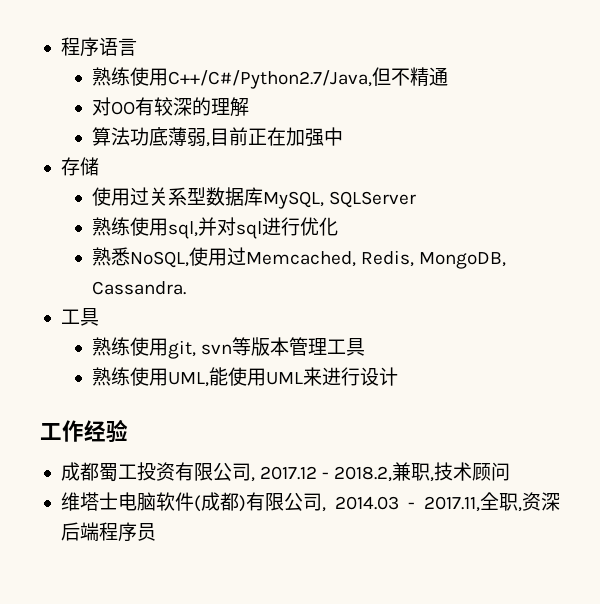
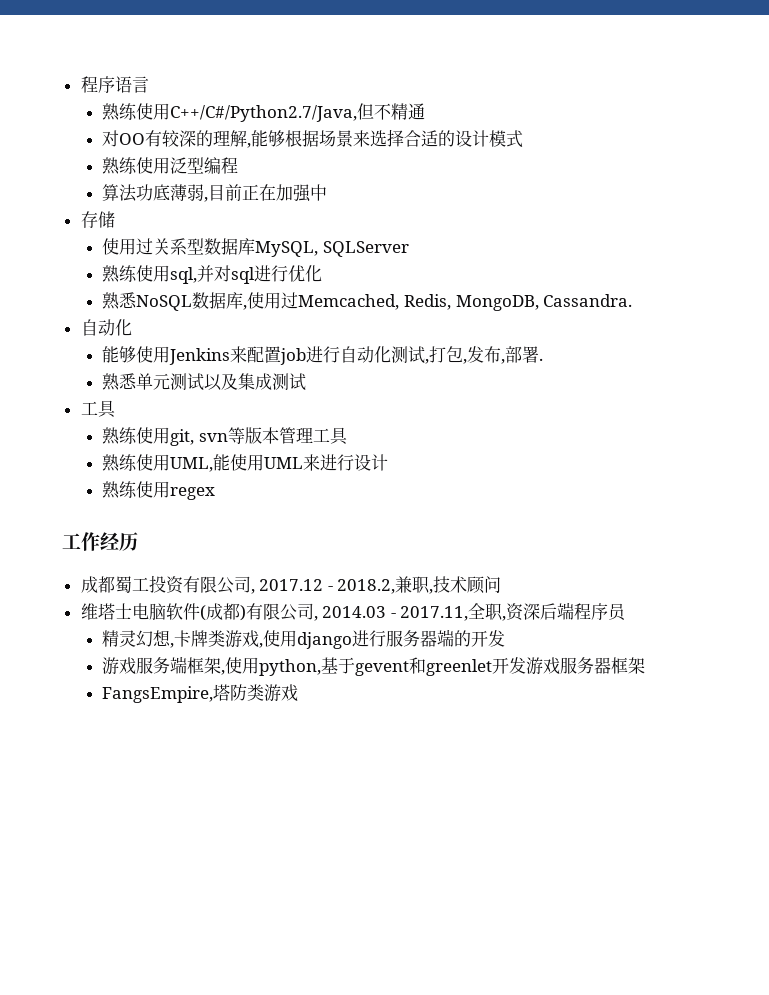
(249, 107) none -> [247,129,524,148] [102,157,239,175] ,能够根据场景来选择合适的设计模式 // 熟练使用泛型编程
[129,251,189,268] NoSQL, -> [136,292,248,311] NoSQL数据库,
(186, 288) none -> [80,319,132,336] [102,346,544,365] [102,373,307,391] // 自动化 // 能够使用Jenkins来配置job进行自动化测试,打包,发布,部署. // 熟悉单元测试以及集成测试
(398, 376) none -> [102,481,216,500] // 熟练使用regex
[106,419,128,442] 验 -> [119,532,138,551] 历
(156, 532) none -> [102,629,506,649] [102,656,646,676] [102,684,299,703] // 精灵幻想,卡牌类游戏,使用django进行服务器端的开发 // 游戏服务端框架,使用python,基于gevent和greenlet开发游戏服务器框架 // FangsEmpire,塔防类游戏

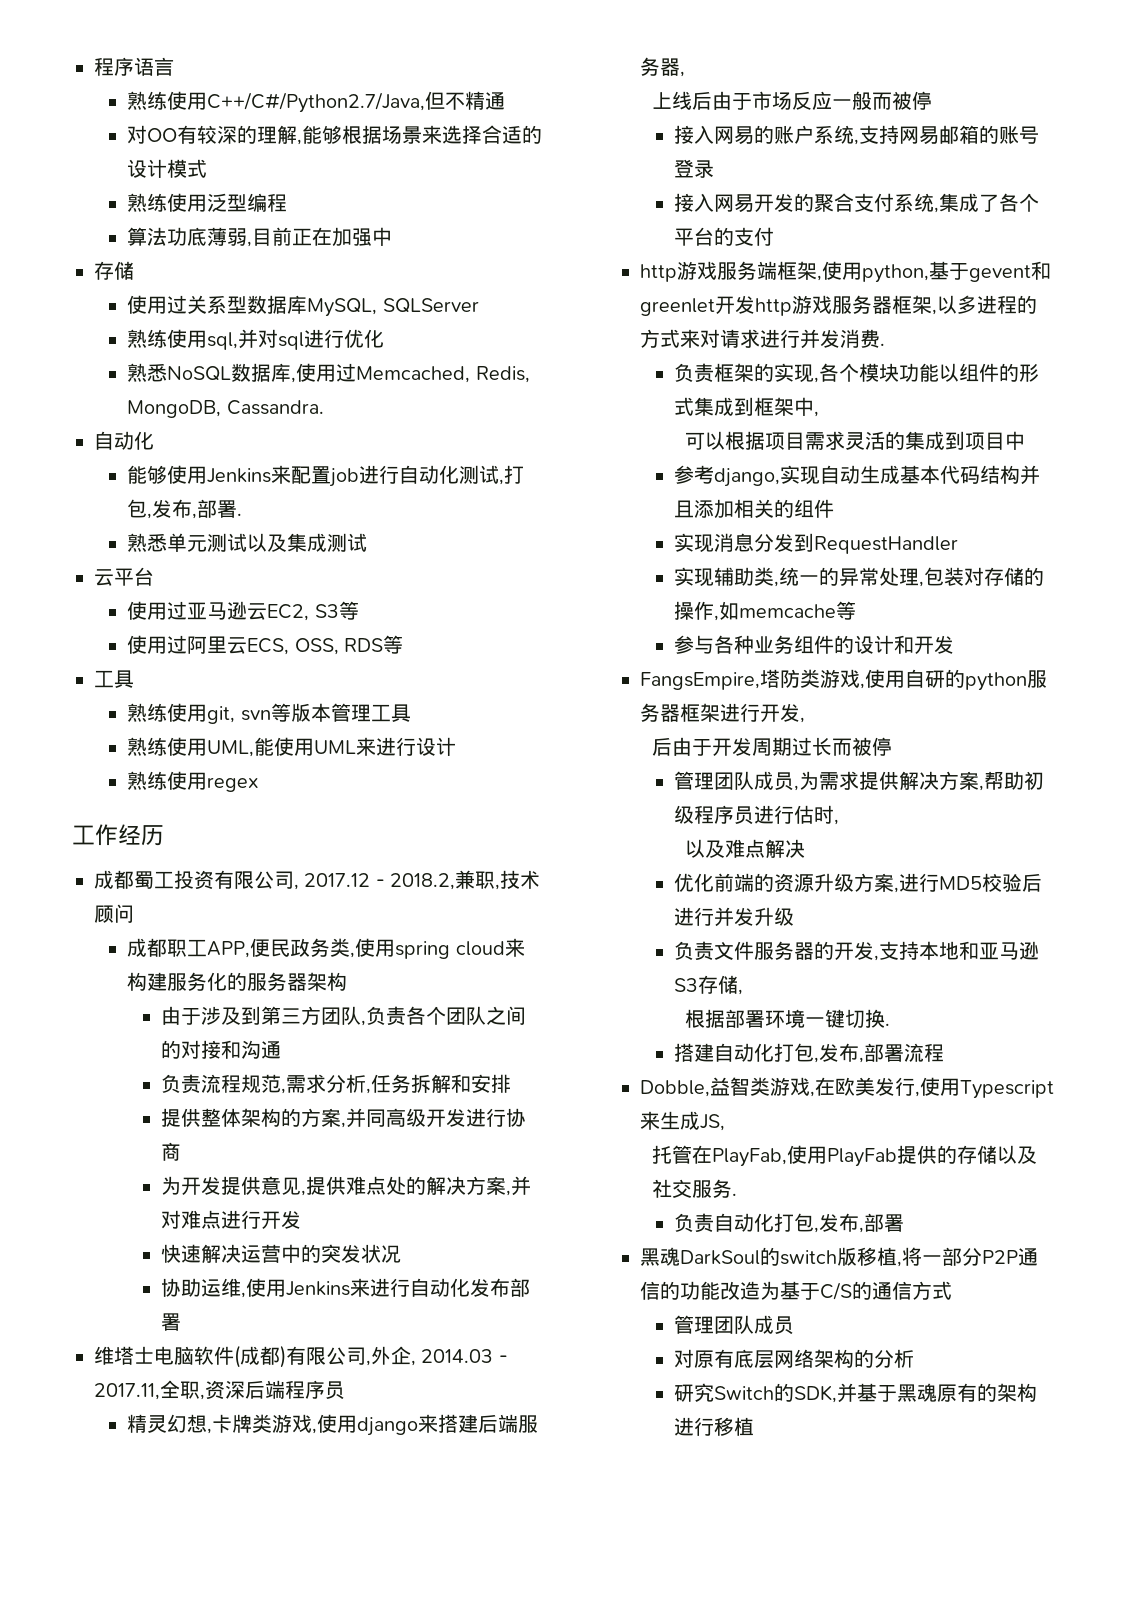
(307, 382) none -> [94,567,154,586] [127,601,359,621] [127,635,404,655] // 云平台 // 使用过亚马逊云EC2, S3等 // 使用过阿里云ECS, OSS, RDS等
(502, 584) none -> [127,938,525,959] [127,972,348,991] [160,1006,526,1026] [160,1040,281,1059] [160,1074,511,1094] [160,1108,526,1128] [160,1142,181,1161] [160,1176,531,1196] [160,1210,301,1229] [160,1244,401,1263] [160,1278,530,1298] [160,1313,181,1331] // 成都职工APP,便民政务类,使用spring cloud来构建服务化的服务器架构 // 由于涉及到第三方团队,负责各个团队之间的对接和沟通 // 负责流程规范,需求分析,任务拆解和安排 // 提供整体架构的方案,并同高级开发进行协商 // 为开发提供意见,提供难点处的解决方案,并对难点进行开发 // 快速解决运营中的突发状况 // 协助运维,使用Jenkins来进行自动化发布部署
(318, 618) none -> [371,1346,416,1366] 外企,
[352,629,506,647] 进行服务器端的开发 // -> [418,1414,539,1433] [640,57,686,77] [651,91,932,110] [673,125,1039,145] [673,159,714,178] [673,193,1039,213] [673,227,774,246] [640,264,678,282] 来搭建后端服务器, // 上线后由于市场反应一般而被停 // 接入网易的账户系统,支持网易邮箱的账号登录 // 接入网易开发的聚合支付系统,集成了各个平台的支付 // http
(527, 665) none -> [755,298,793,316] http
[102,684,299,703] // FangsEmpire,塔防类游戏 -> [932,295,1038,315] [640,329,886,349] [673,363,1039,383] [673,397,819,417] [684,431,1025,450] [673,465,1040,487] [673,499,834,519] [673,533,958,554] [673,567,1044,587] [673,601,856,621] [673,635,954,654] [640,669,1048,691] [640,703,806,723] [651,737,892,756] [673,771,1044,791] [673,805,839,825] [684,839,805,858] [673,873,1042,893] [673,907,794,927] [673,941,1039,961] [673,975,743,995] [684,1009,890,1028] [673,1043,944,1063] [640,1077,1055,1099] [640,1111,726,1131] [651,1145,1037,1167] [651,1179,737,1198] [673,1213,904,1233] [640,1247,1039,1267] [640,1281,953,1300] [673,1315,794,1335] [673,1349,914,1369] [673,1383,1037,1403] [673,1417,754,1436] ,以多进程的方式来对请求进行并发消费. // 负责框架的实现,各个模块功能以组件的形式集成到框架中, // 可以根据项目需求灵活的集成到项目中 // 参考django,实现自动生成基本代码结构并且添加相关的组件 // 实现消息分发到RequestHandler // 实现辅助类,统一的异常处理,包装对存储的操作,如memcache等 // 参与各种业务组件的设计和开发 // FangsEmpire,塔防类游戏,使用自研的python服务器框架进行开发, // 后由于开发周期过长而被停 // 管理团队成员,为需求提供解决方案,帮助初级程序员进行估时, // 以及难点解决 // 优化前端的资源升级方案,进行MD5校验后进行并发升级 // 负责文件服务器的开发,支持本地和亚马逊S3存储, // 根据部署环境一键切换. // 搭建自动化打包,发布,部署流程 // Dobble,益智类游戏,在欧美发行,使用Typescript来生成JS, // 托管在PlayFab,使用PlayFab提供的存储以及社交服务. // 负责自动化打包,发布,部署 // 黑魂DarkSoul的switch版移植,将一部分P2P通信的功能改造为基于C/S的通信方式 // 管理团队成员 // 对原有底层网络架构的分析 // 研究Switch的SDK,并基于黑魂原有的架构进行移植

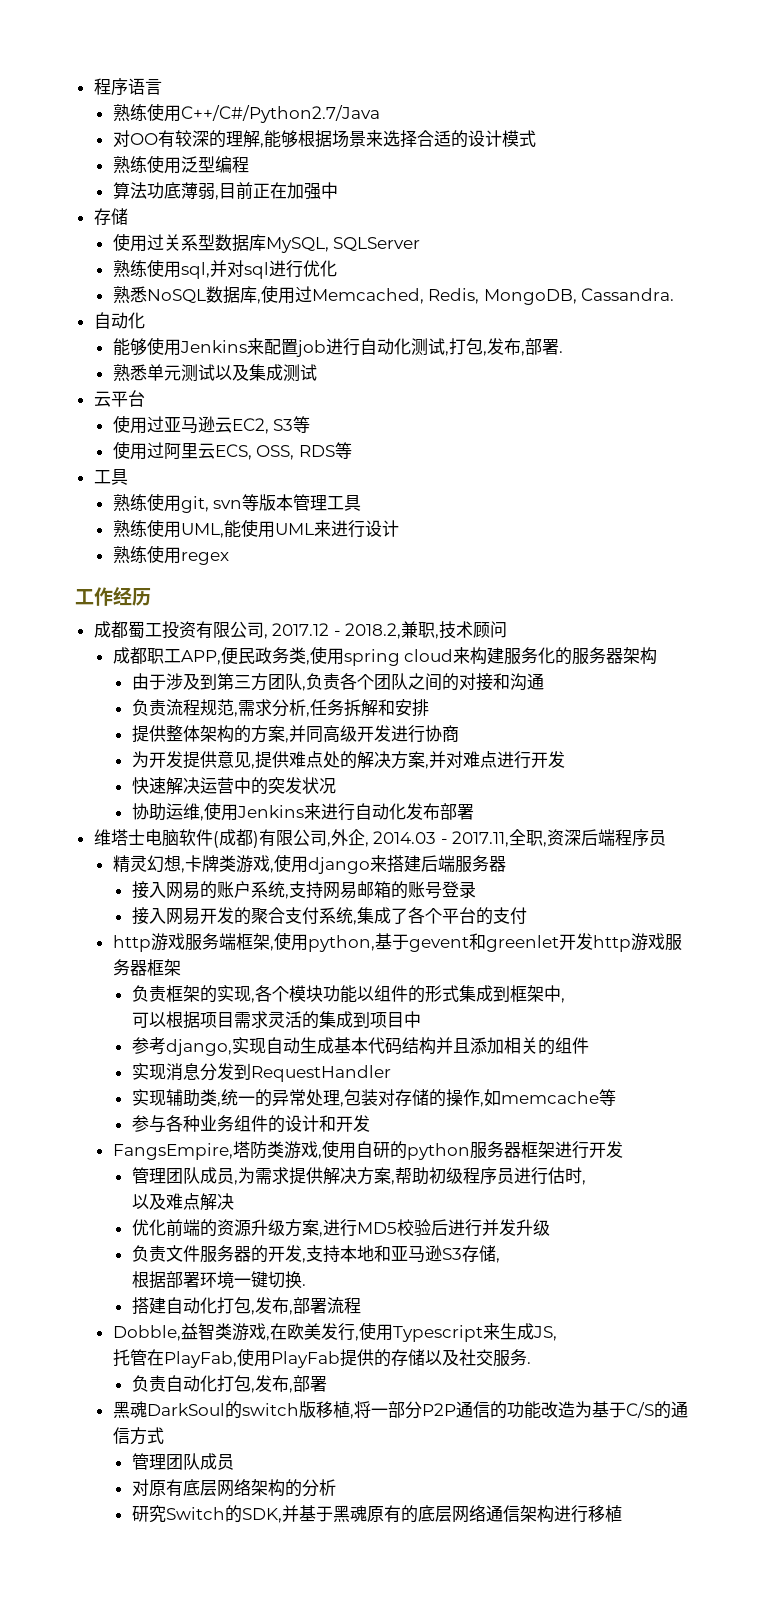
[207,91,506,113] C++/C#/Python2.7/Java,但不精通 -> [180,105,380,123] C++/C#/Python2.7/Java
[680,71,686,77] [651,91,932,110] , // 上线后由于市场反应一般而被停 -> (506, 864) none
[932,295,1038,315] [640,329,886,349] ,以多进程的方式来对请求进行并发消费. -> (181, 967) none
[800,717,806,723] [651,737,892,756] , // 后由于开发周期过长而被停 -> (623, 1149) none
(997, 1392) none -> [417,1505,520,1523] 底层网络通信

